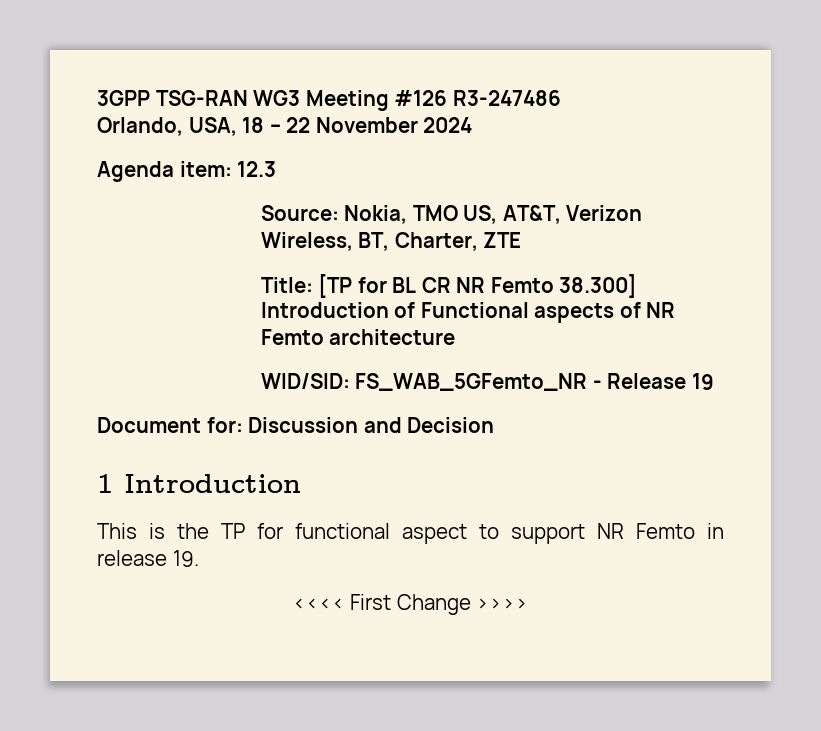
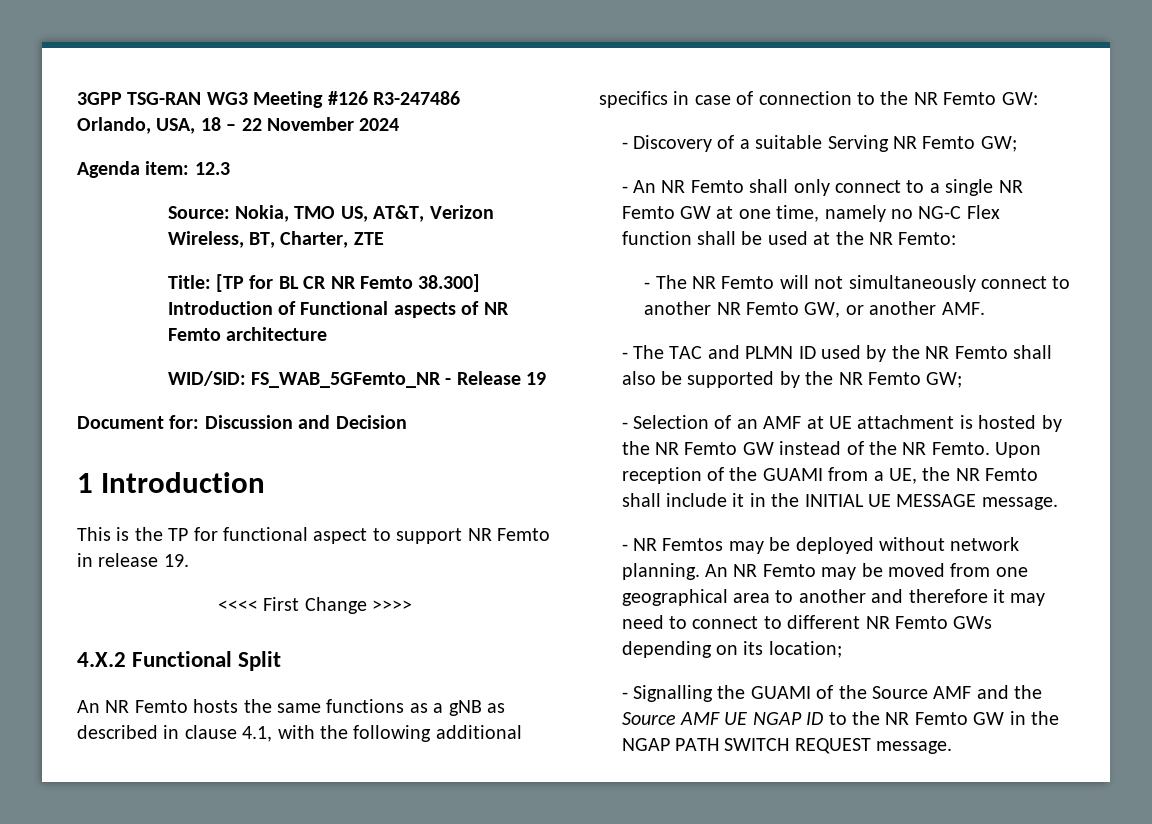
(529, 604) none -> [77,651,282,671] [77,699,505,716] [77,725,522,742] [599,91,1038,108] [621,135,1017,152] [621,179,1023,196] [621,205,1000,222] [621,231,957,245] [644,275,1071,292] [644,301,985,318] [621,345,1053,362] [621,371,963,388] [621,415,1062,432] [621,441,1042,458] [621,467,1039,484] [621,493,1058,510] [621,537,1020,554] [621,563,1028,580] [621,589,1046,606] [621,615,993,629] [621,641,842,658] [621,685,1043,702] [621,711,1060,725] [621,738,953,754] // 4.X.2 Functional Split // An NR Femto hosts the same functions as a gNB as described in clause 4.1, with the following additional specifics in case of connection to the NR Femto GW: // - Discovery of a suitable Serving NR Femto GW; // - An NR Femto shall only connect to a single NR Femto GW at one time, namely no NG-C Flex function shall be used at the NR Femto: // - The NR Femto will not simultaneously connect to another NR Femto GW, or another AMF. // - The TAC and PLMN ID used by the NR Femto shall also be supported by the NR Femto GW; // - Selection of an AMF at UE attachment is hosted by the NR Femto GW instead of the NR Femto. Upon reception of the GUAMI from a UE, the NR Femto shall include it in the INITIAL UE MESSAGE message. // - NR Femtos may be deployed without network planning. An NR Femto may be moved from one geographical area to another and therefore it may need to connect to different NR Femto GWs depending on its location; // - Signalling the GUAMI of the Source AMF and the Source AMF UE NGAP ID to the NR Femto GW in the NGAP PATH SWITCH REQUEST message.

